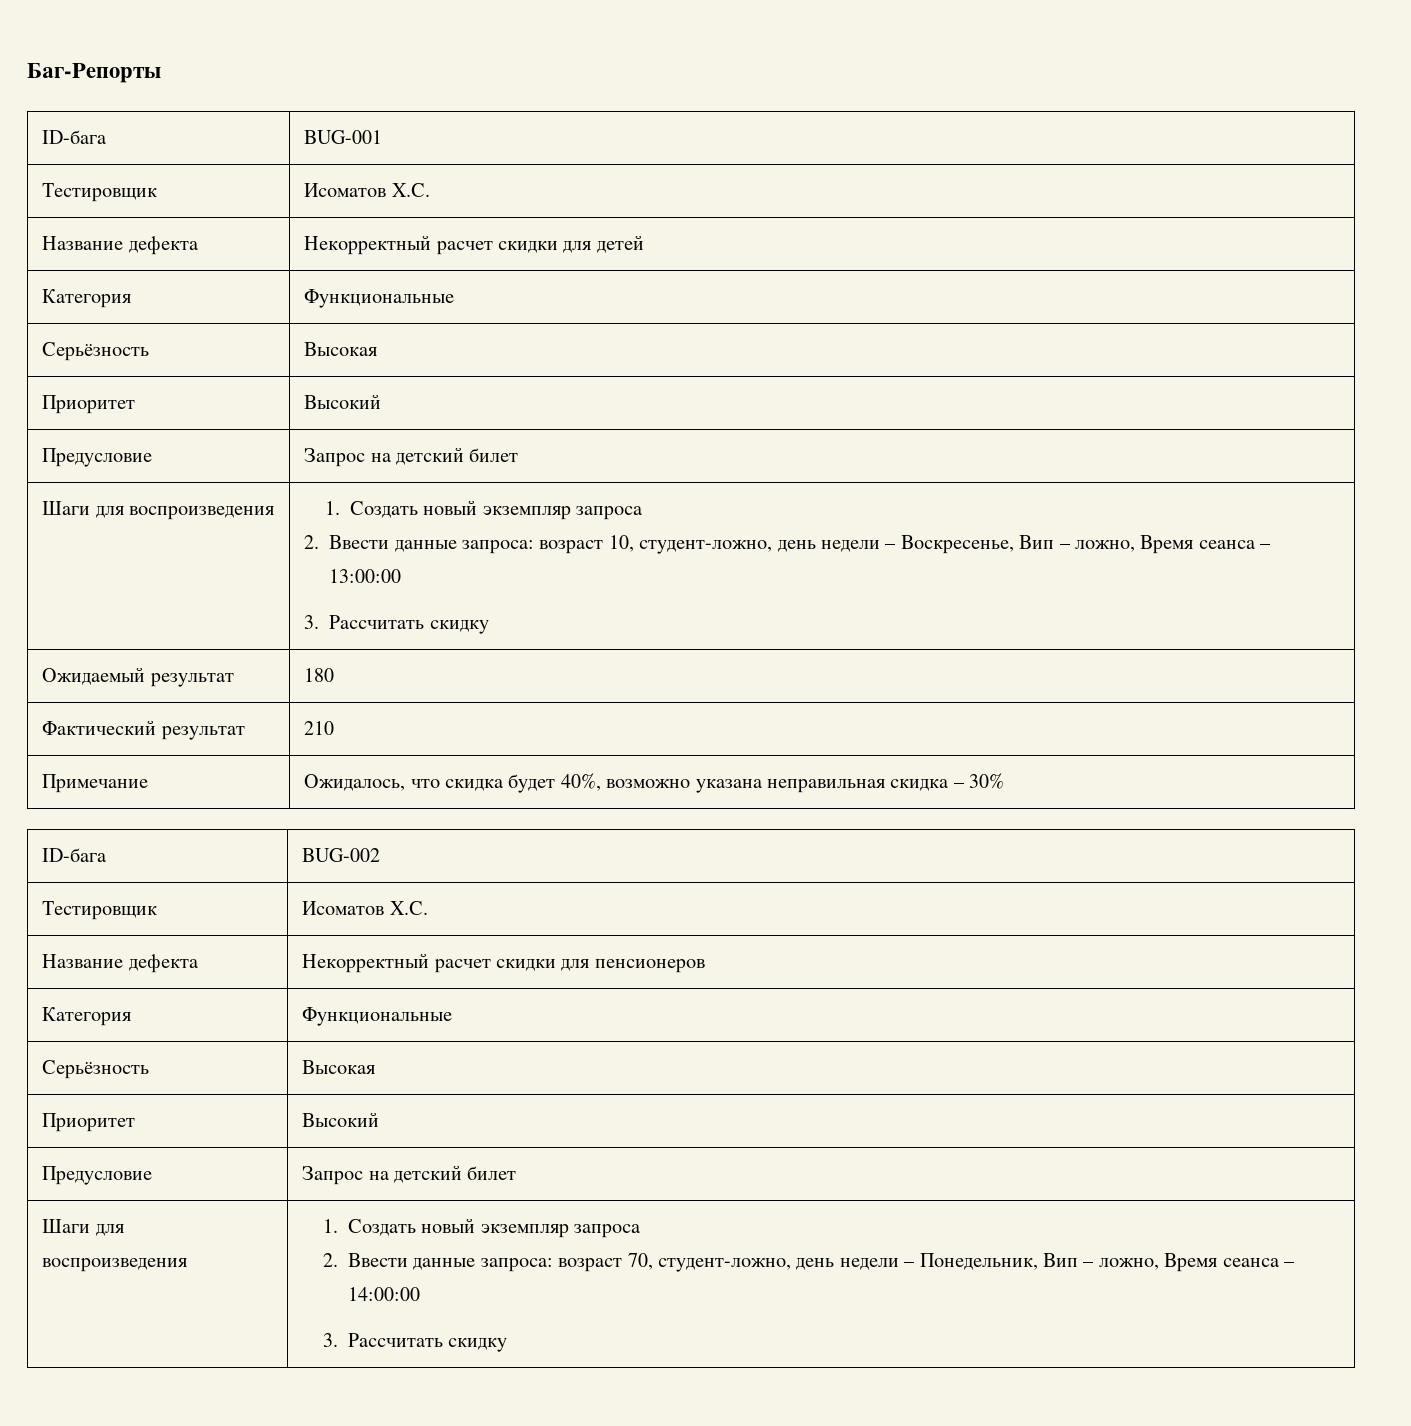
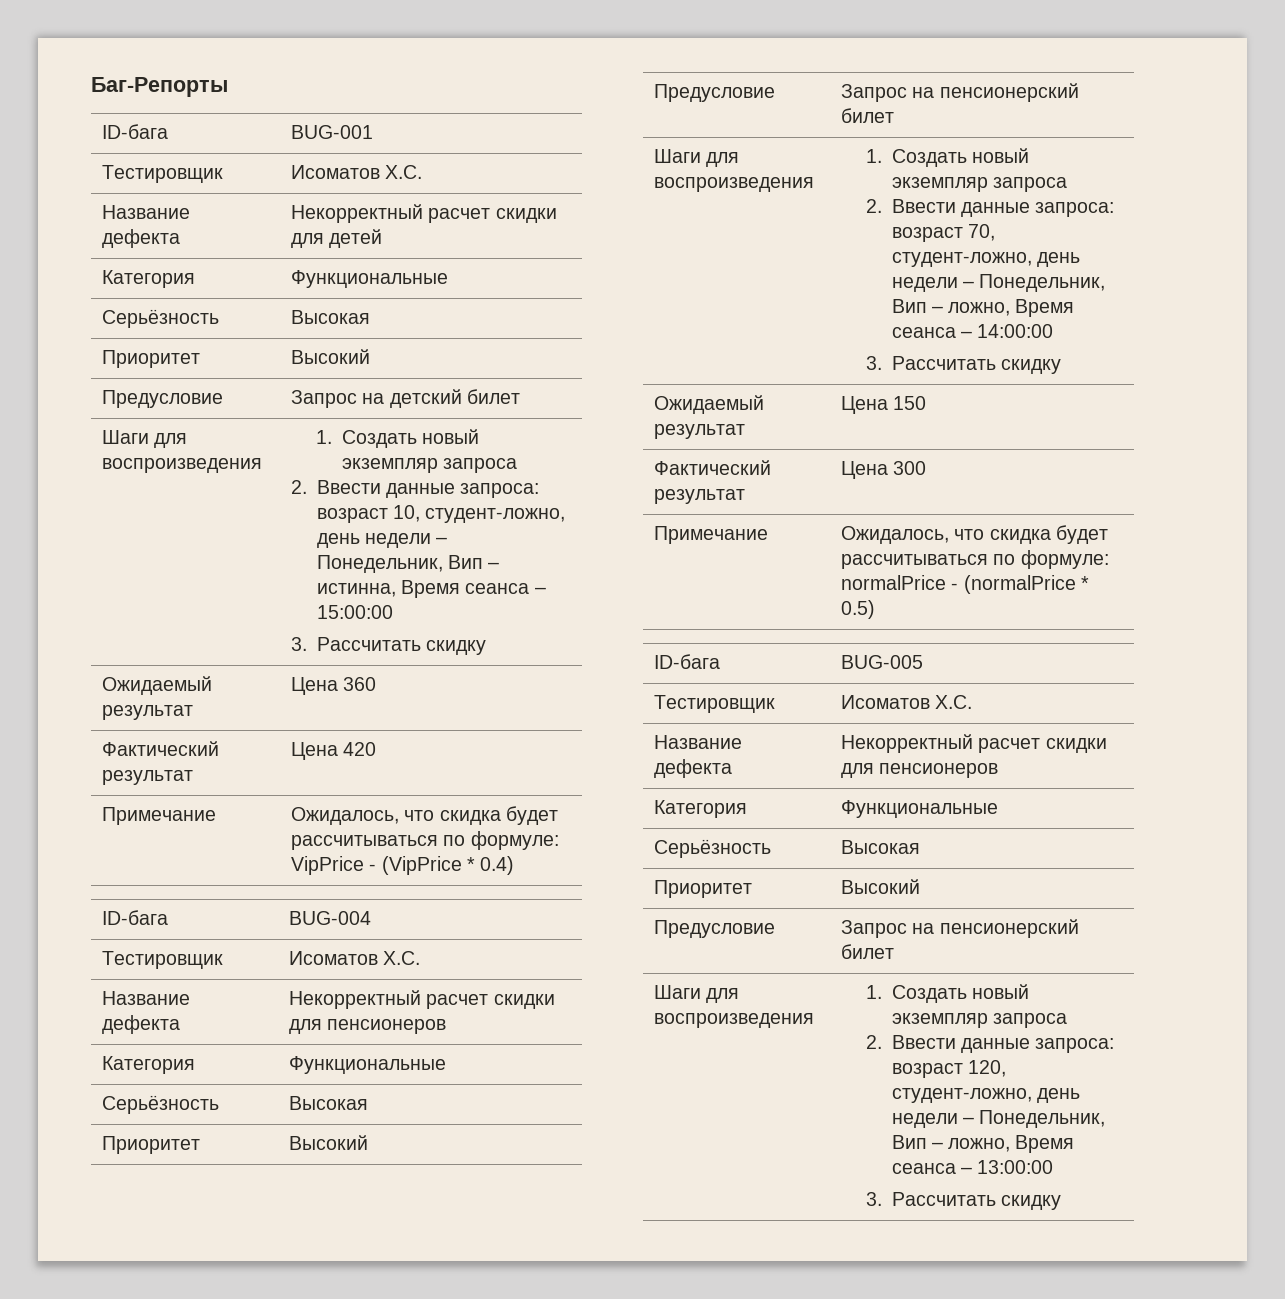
[900,535,1271,554] [329,569,402,583] [304,615,489,634] [42,667,234,687] [304,668,335,682] [42,720,245,740] [304,721,335,735] [42,774,149,793] [304,773,1005,793] [42,848,107,862] [302,848,381,862] Воскресенье, Вип – ложно, Время сеанса – 13:00:00 // 3. Рассчитать скидку // Ожидаемый результат | 180 // Фактический результат | 210 // Примечание | Ожидалось, что скидка будет 40%, возможно указана неправильная скидка – 30% // ID-бага | BUG-002 -> [316,555,500,573] [316,580,546,598] [316,605,393,619] [291,637,487,655] [102,676,213,695] [102,705,194,720] [291,677,377,695] [102,741,220,756] [102,770,194,785] [291,742,377,760] [102,807,217,825] [291,806,558,825] [291,831,559,850] [291,856,515,875] [102,910,169,925] [289,911,372,925] Понедельник, Вип – истинна, Время сеанса – 15:00:00 // 3. Рассчитать скидку // Ожидаемый результат | Цена 360 // Фактический результат | Цена 420 // Примечание | Ожидалось, что скидка будет рассчитываться по формуле: VipPrice - (VipPrice * 0.4) // ID-бага | BUG-004
[394,1165,463,1183] детский -> [939,83,1079,102] пенсионерский
(508, 1345) none -> [654,395,765,414] [654,424,746,439] [841,396,927,414] [654,460,772,475] [654,489,746,504] [841,461,927,479] [654,526,769,544] [841,525,1108,544] [841,550,1109,569] [841,575,1089,594] [841,600,876,619] [654,654,721,669] [841,655,924,669] [654,695,776,713] [841,695,973,709] [654,735,743,749] [654,759,733,778] [841,734,1107,753] [841,763,999,778] [654,800,748,818] [841,800,999,818] [654,839,772,858] [841,840,921,854] [654,880,753,898] [841,879,921,894] [654,920,776,938] [841,919,1079,938] [841,944,895,959] [654,985,740,1003] [654,1013,815,1028] [865,984,1029,1003] [891,1013,1067,1028] [865,1035,1115,1053] [891,1060,1006,1078] [891,1088,1080,1103] [891,1110,1106,1128] [891,1135,1075,1153] [891,1160,1054,1174] [865,1192,1061,1210] // Ожидаемый результат | Цена 150 // Фактический результат | Цена 300 // Примечание | Ожидалось, что скидка будет рассчитываться по формуле: normalPrice - (normalPrice * 0.5) // ID-бага | BUG-005 // Тестировщик | Исоматов Х.С. // Название дефекта | Некорректный расчет скидки для пенсионеров // Категория | Функциональные // Серьёзность | Высокая // Приоритет | Высокий // Предусловие | Запрос на пенсионерский билет // Шаги для воспроизведения | 1. Создать новый экземпляр запроса // 2. Ввести данные запроса: возраст 120, студент-ложно, день недели – Понедельник, Вип – ложно, Время сеанса – 13:00:00 // 3. Рассчитать скидку

